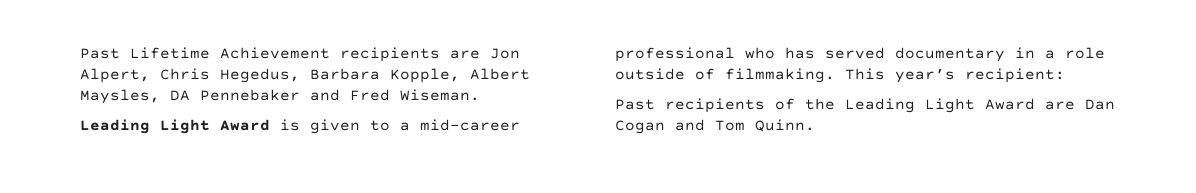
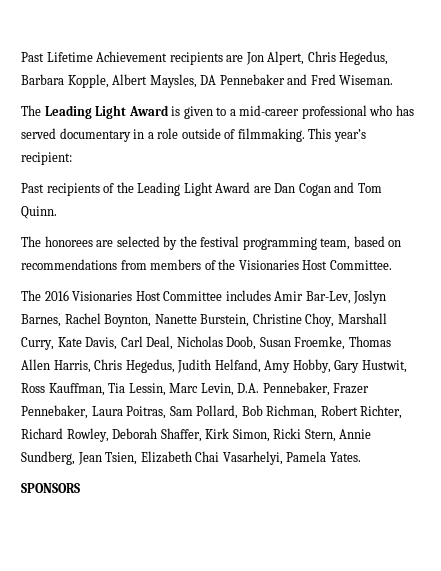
(480, 95) none -> [21,105,41,116] The
(815, 125) none -> [21,236,402,250] [21,259,392,270] [21,290,387,304] [21,313,387,327] [21,336,391,350] [21,359,407,373] [21,382,370,396] [21,405,403,419] [21,428,372,442] [21,451,361,465] [21,483,80,493] // The honorees are selected by the festival programming team, based on recommendations from members of the Visionaries Host Committee. // The 2016 Visionaries Host Committee includes Amir Bar-Lev, Joslyn Barnes, Rachel Boynton, Nanette Burstein, Christine Choy, Marshall Curry, Kate Davis, Carl Deal, Nicholas Doob, Susan Froemke, Thomas Allen Harris, Chris Hegedus, Judith Helfand, Amy Hobby, Gary Hustwit, Ross Kauffman, Tia Lessin, Marc Levin, D.A. Pennebaker, Frazer Pennebaker, Laura Poitras, Sam Pollard, Bob Richman, Robert Richter, Richard Rowley, Deborah Shaffer, Kirk Simon, Ricki Stern, Annie Sundberg, Jean Tsien, Elizabeth Chai Vasarhelyi, Pamela Yates. // SPONSORS

